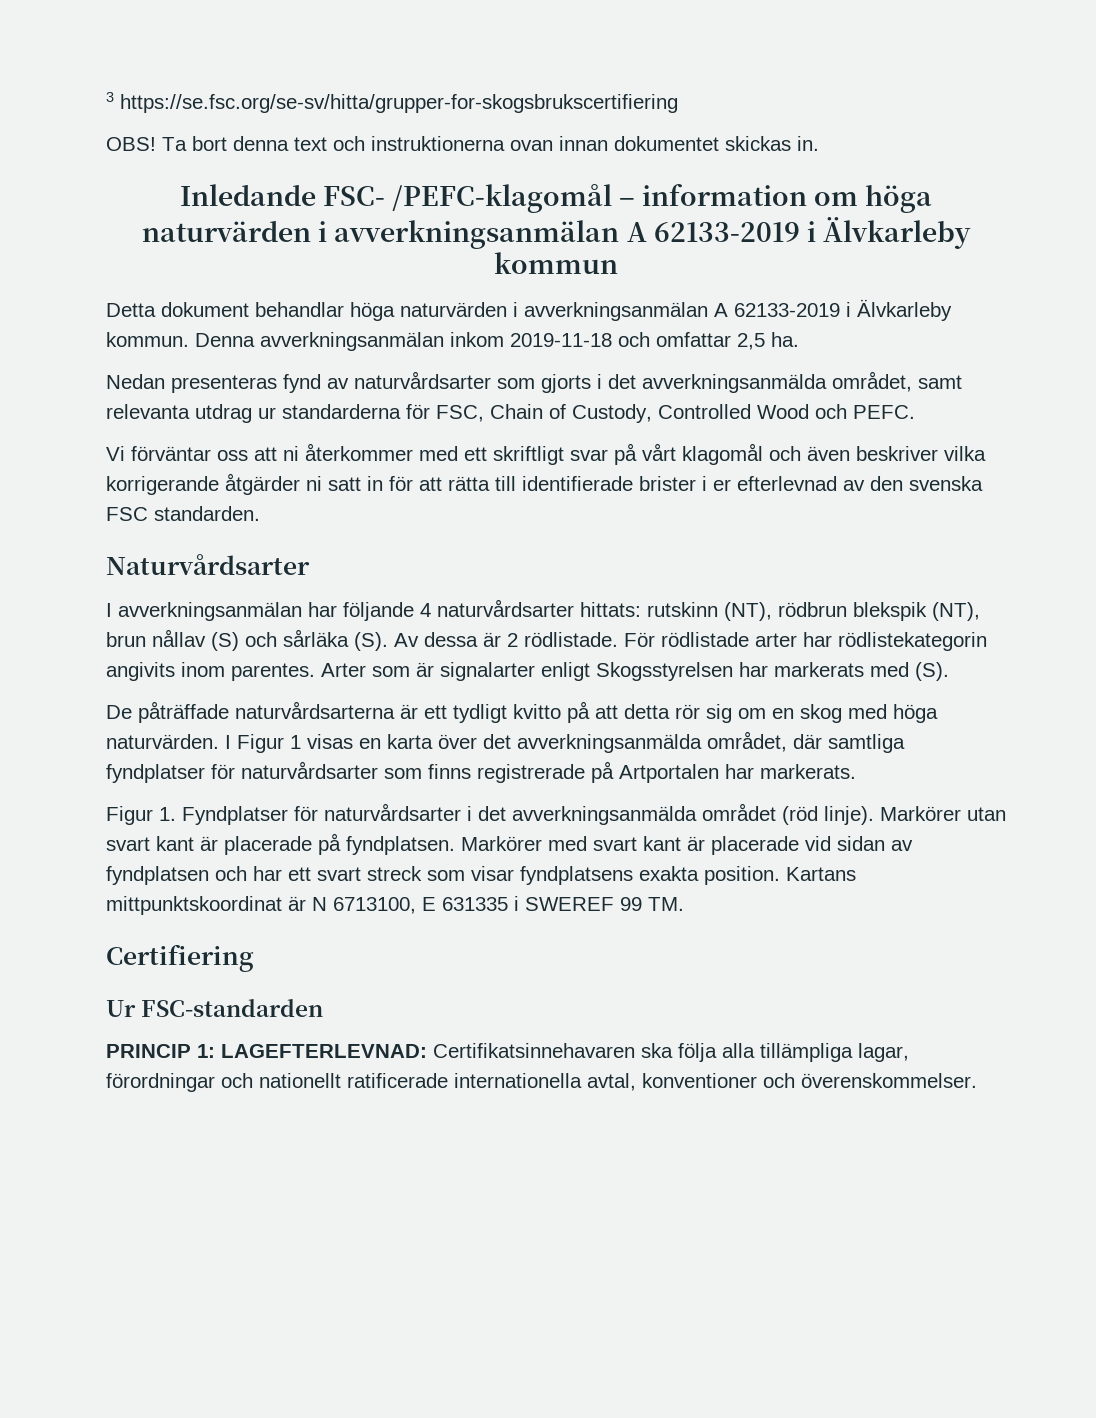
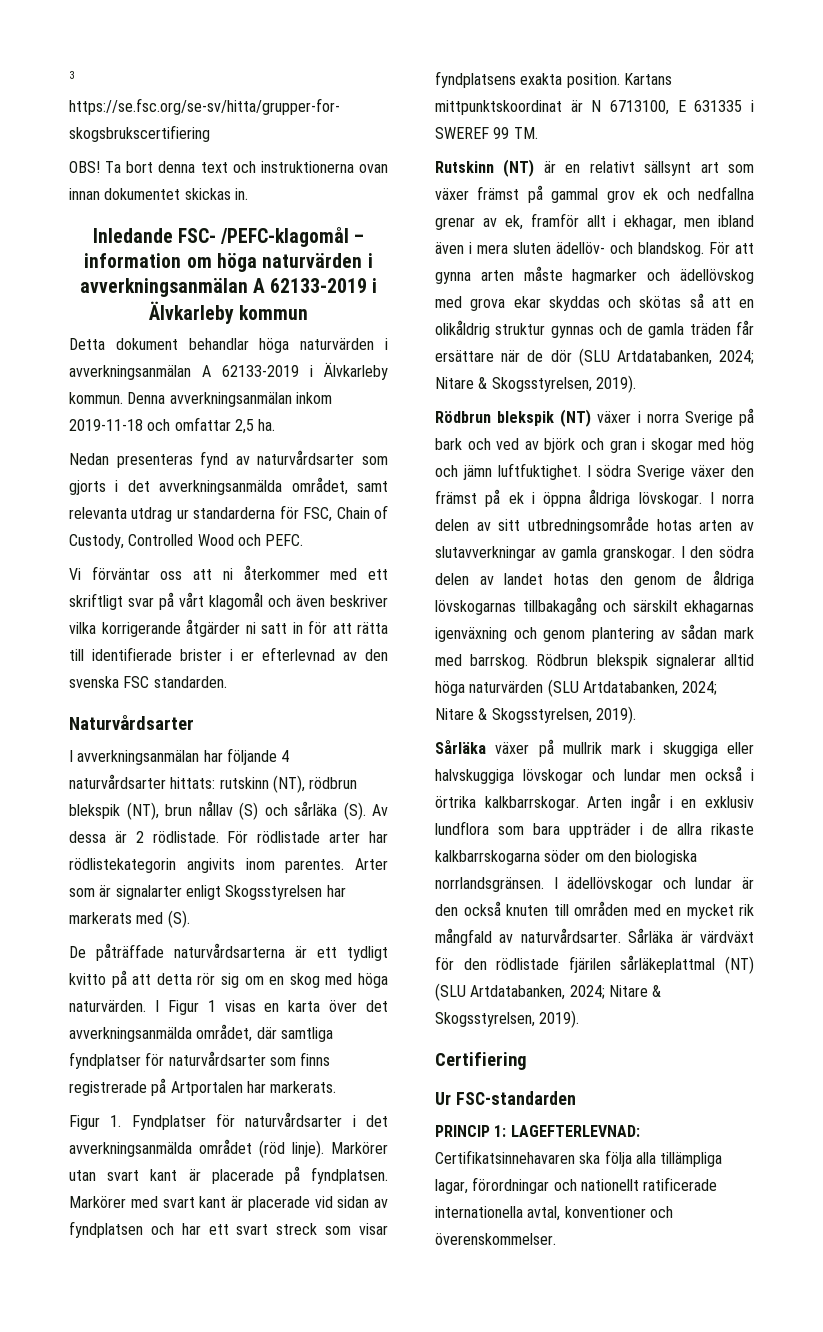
(684, 904) none -> [435,159,754,177] [435,185,754,203] [435,213,754,230] [435,242,754,257] [435,266,754,284] [435,293,754,311] [435,320,754,338] [435,348,754,366] [435,375,636,393] [435,408,754,427] [435,438,754,453] [435,463,754,480] [435,489,754,507] [435,516,754,534] [435,546,754,561] [435,570,754,588] [435,597,754,615] [435,624,754,642] [435,654,754,669] [435,679,718,697] [435,706,636,724] [435,739,754,757] [435,766,754,784] [435,793,754,811] [435,821,754,838] [435,850,698,865] [435,877,754,892] [435,901,754,919] [435,928,754,946] [435,955,754,974] [435,983,662,1001] [435,1010,580,1028] // Rutskinn (NT) är en relativt sällsynt art som växer främst på gammal grov ek och nedfallna grenar av ek, framför allt i ekhagar, men ibland även i mera sluten ädellöv- och blandskog. För att gynna arten måste hagmarker och ädellövskog med grova ekar skyddas och skötas så att en olikåldrig struktur gynnas och de gamla träden får ersättare när de dör (SLU Artdatabanken, 2024; Nitare & Skogsstyrelsen, 2019). // Rödbrun blekspik (NT) växer i norra Sverige på bark och ved av björk och gran i skogar med hög och jämn luftfuktighet. I södra Sverige växer den främst på ek i öppna åldriga lövskogar. I norra delen av sitt utbredningsområde hotas arten av slutavverkningar av gamla granskogar. I den södra delen av landet hotas den genom de åldriga lövskogarnas tillbakagång och särskilt ekhagarnas igenväxning och genom plantering av sådan mark med barrskog. Rödbrun blekspik signalerar alltid höga naturvärden (SLU Artdatabanken, 2024; Nitare & Skogsstyrelsen, 2019). // Sårläka växer på mullrik mark i skuggiga eller halvskuggiga lövskogar och lundar men också i örtrika kalkbarrskogar. Arten ingår i en exklusiv lundflora som bara uppträder i de allra rikaste kalkbarrskogarna söder om den biologiska norrlandsgränsen. I ädellövskogar och lundar är den också knuten till områden med en mycket rik mångfald av naturvårdsarter. Sårläka är värdväxt för den rödlistade fjärilen sårläkeplattmal (NT) (SLU Artdatabanken, 2024; Nitare & Skogsstyrelsen, 2019).

